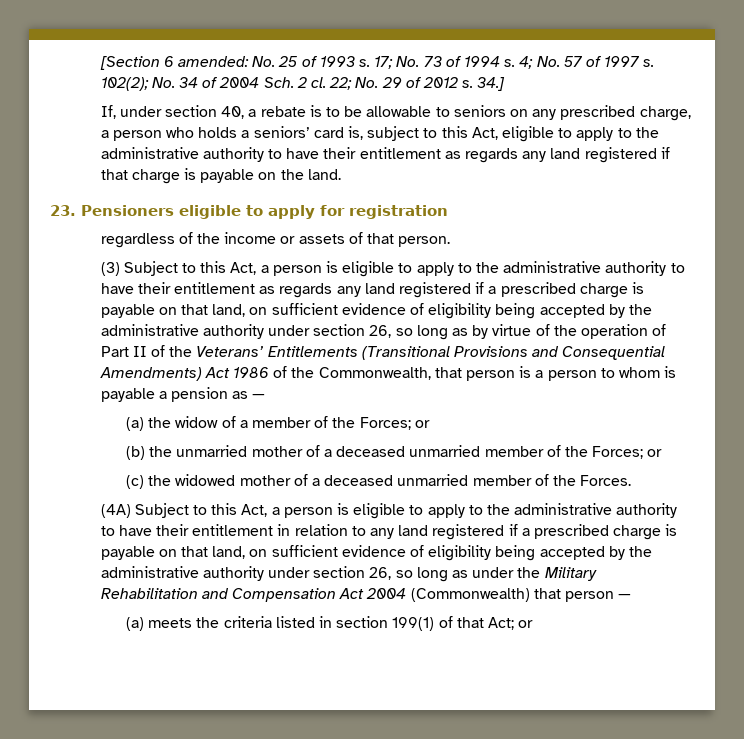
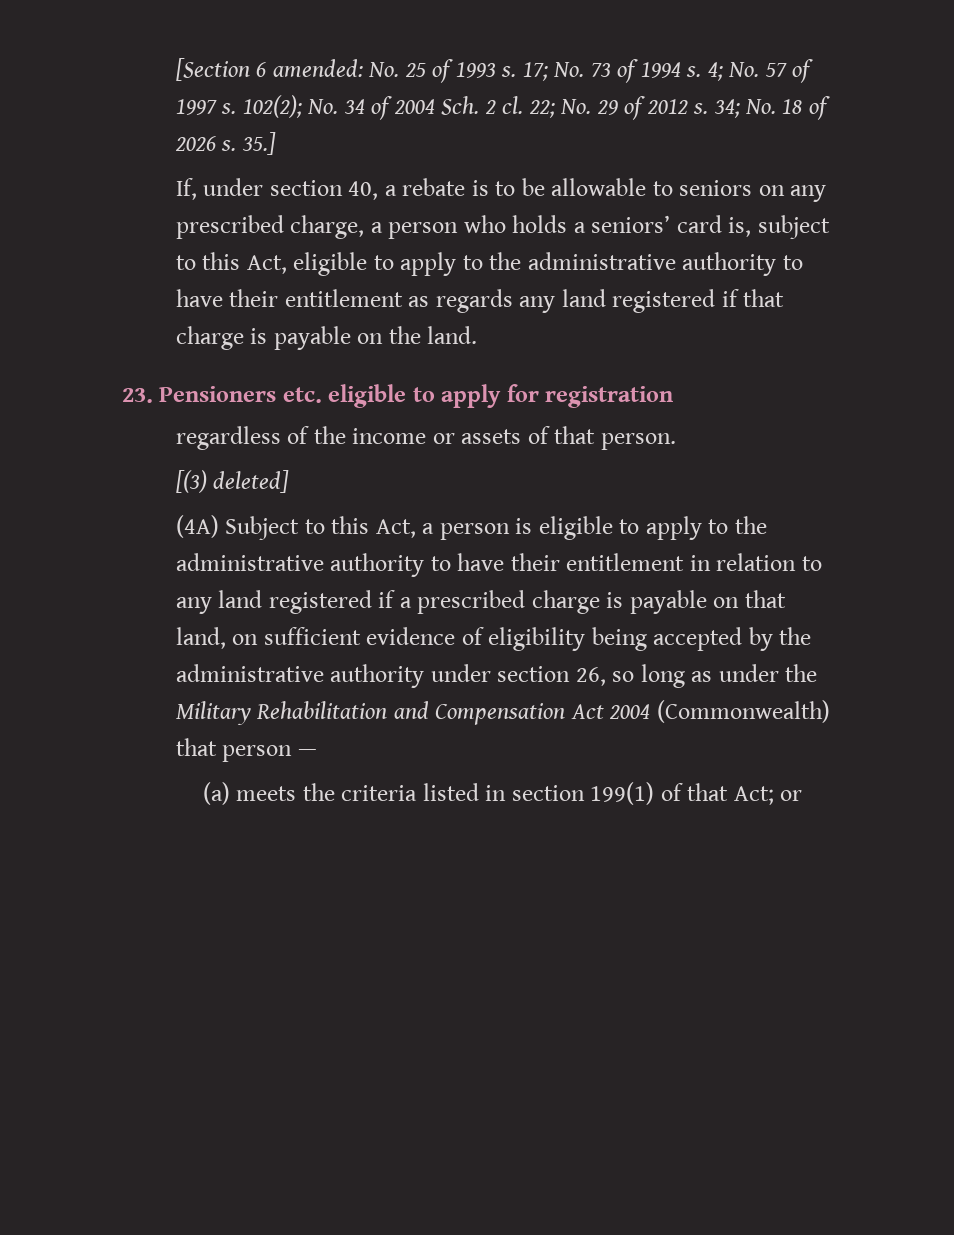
[477,77,506,91] 34.] -> [713,96,831,120] [174,132,276,155] 34; No. 18 of 2026 s. 35.]
(174, 210) none -> [282,387,322,403] etc.
[100,261,685,277] [100,282,644,298] [100,303,652,319] [100,324,667,340] [100,345,666,360] [99,366,677,381] [100,387,266,402] [126,416,430,431] [126,445,663,460] [126,474,632,489] (3) Subject to this Act, a person is eligible to apply to the administrative authority to have their entitlement as regards any land registered if a prescribed charge is payable on that land, on sufficient evidence of eligibility being accepted by the administrative authority under section 26, so long as by virtue of the operation of Part II of the Veterans’ Entitlements (Transitional Provisions and Consequential Amendments) Act 1986 of the Commonwealth, that person is a person to whom is payable a pension as — // (a) the widow of a member of the Forces; or // (b) the unmarried mother of a deceased unmarried member of the Forces; or // (c) the widowed mother of a deceased unmarried member of the Forces. -> [175,470,290,493] [(3) deleted]

